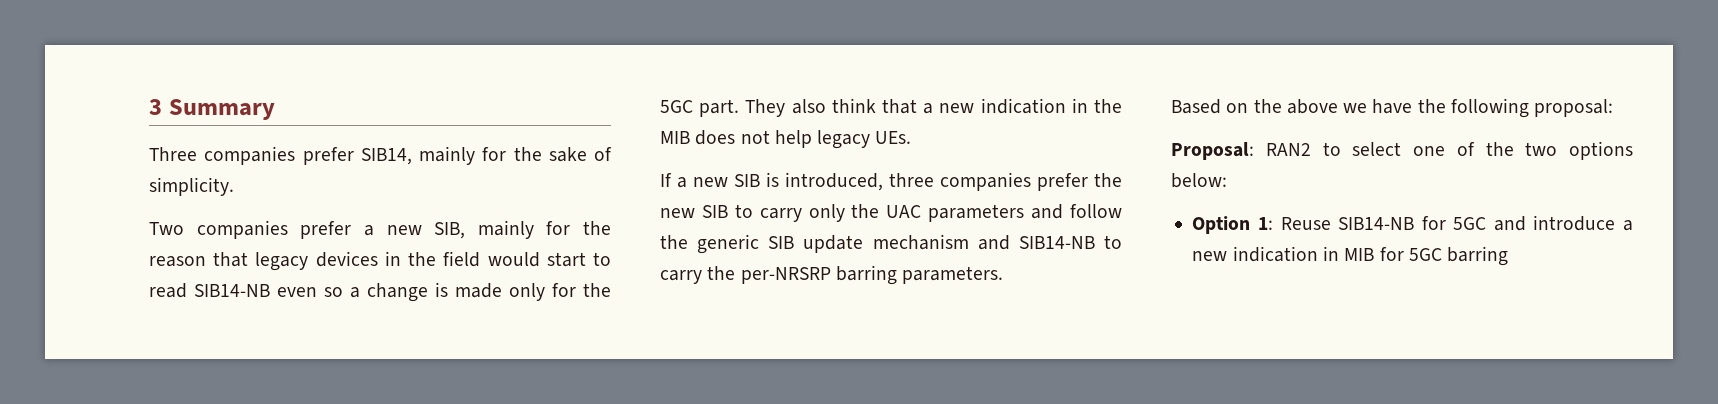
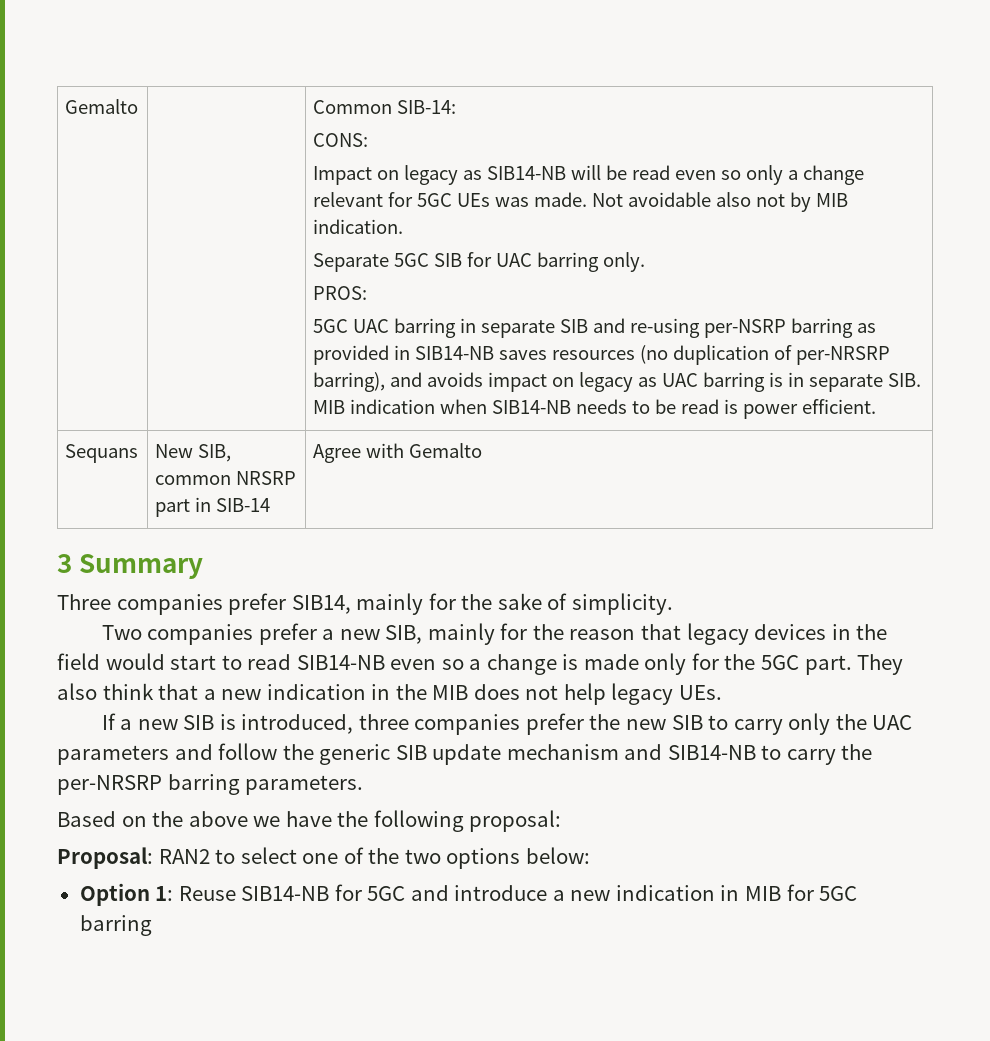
(149, 107) none -> [65,99,139,114] [313,100,457,114] [313,133,369,147] [313,165,865,185] [313,192,849,212] [313,219,404,234] [313,252,646,272] [313,286,368,300] [313,318,877,338] [313,345,891,365] [313,372,922,392] [313,399,877,419] [65,444,139,463] [155,444,232,462] [155,471,297,485] [155,497,271,517] [313,443,483,463] Gemalto | | Common SIB-14: // CONS: // Impact on legacy as SIB14-NB will be read even so only a change relevant for 5GC UEs was made. Not avoidable also not by MIB indication. // Separate 5GC SIB for UAC barring only. // PROS: // 5GC UAC barring in separate SIB and re-using per-NSRP barring as provided in SIB14-NB saves resources (no duplication of per-NRSRP barring), and avoids impact on legacy as UAC barring is in separate SIB. MIB indication when SIB14-NB needs to be read is power efficient. // Sequans | New SIB, common NRSRP part in SIB-14 | Agree with Gemalto //

